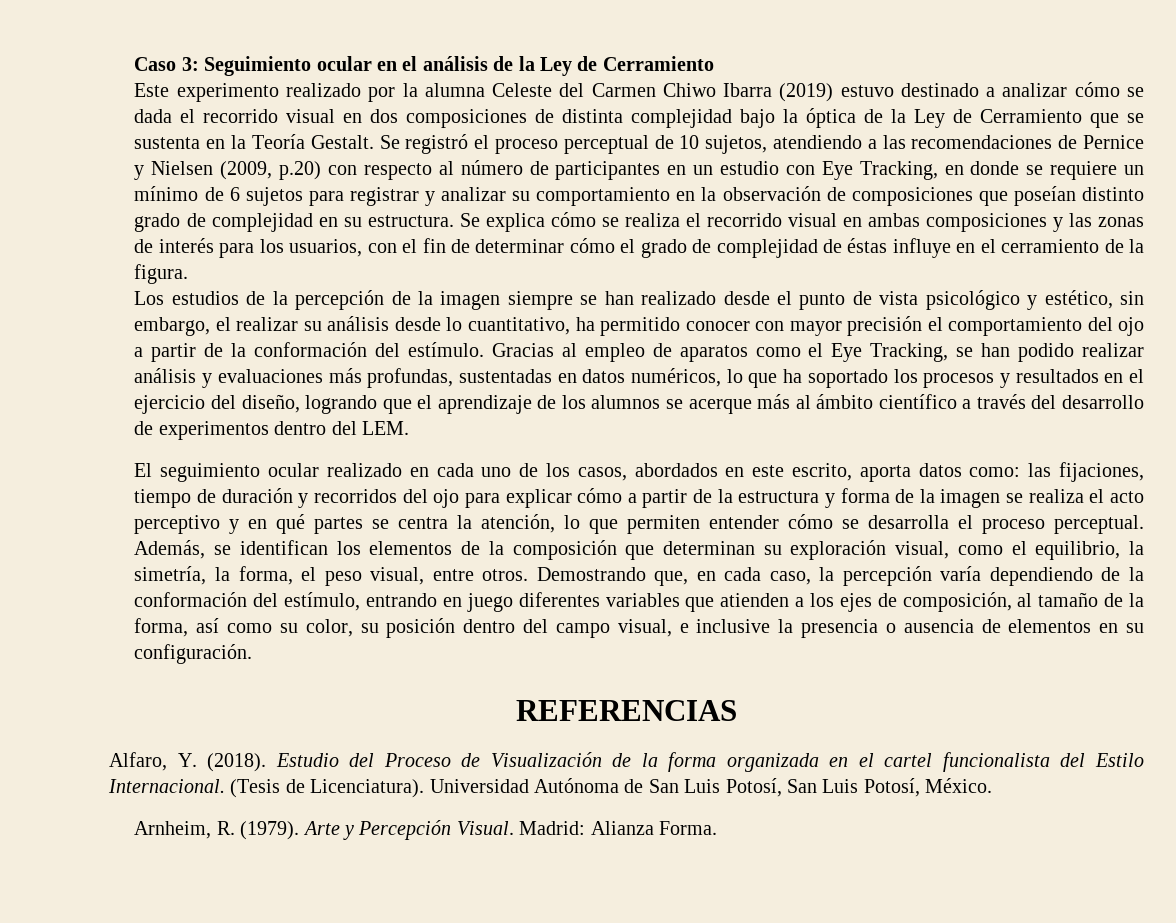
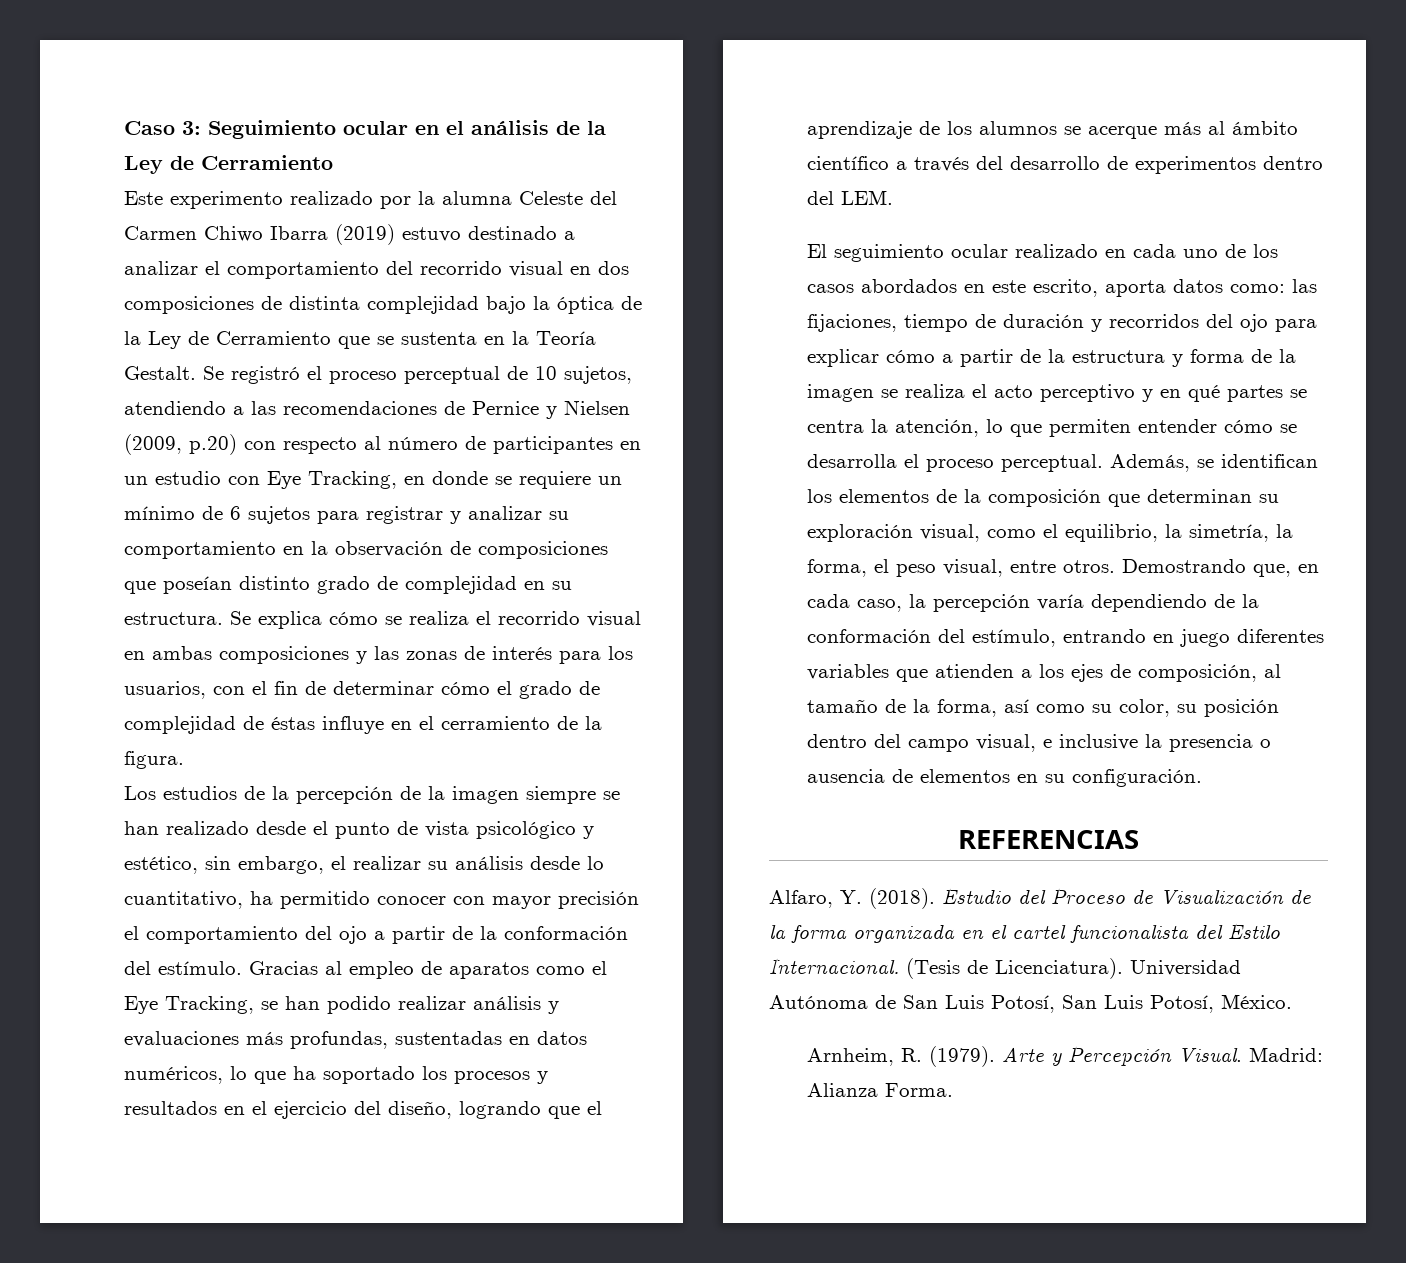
[1074,82,1144,97] [134,109,196,123] cómo se dada el -> [204,261,413,279] el comportamiento del
[577,467,627,481] casos, -> [806,284,854,293] casos

